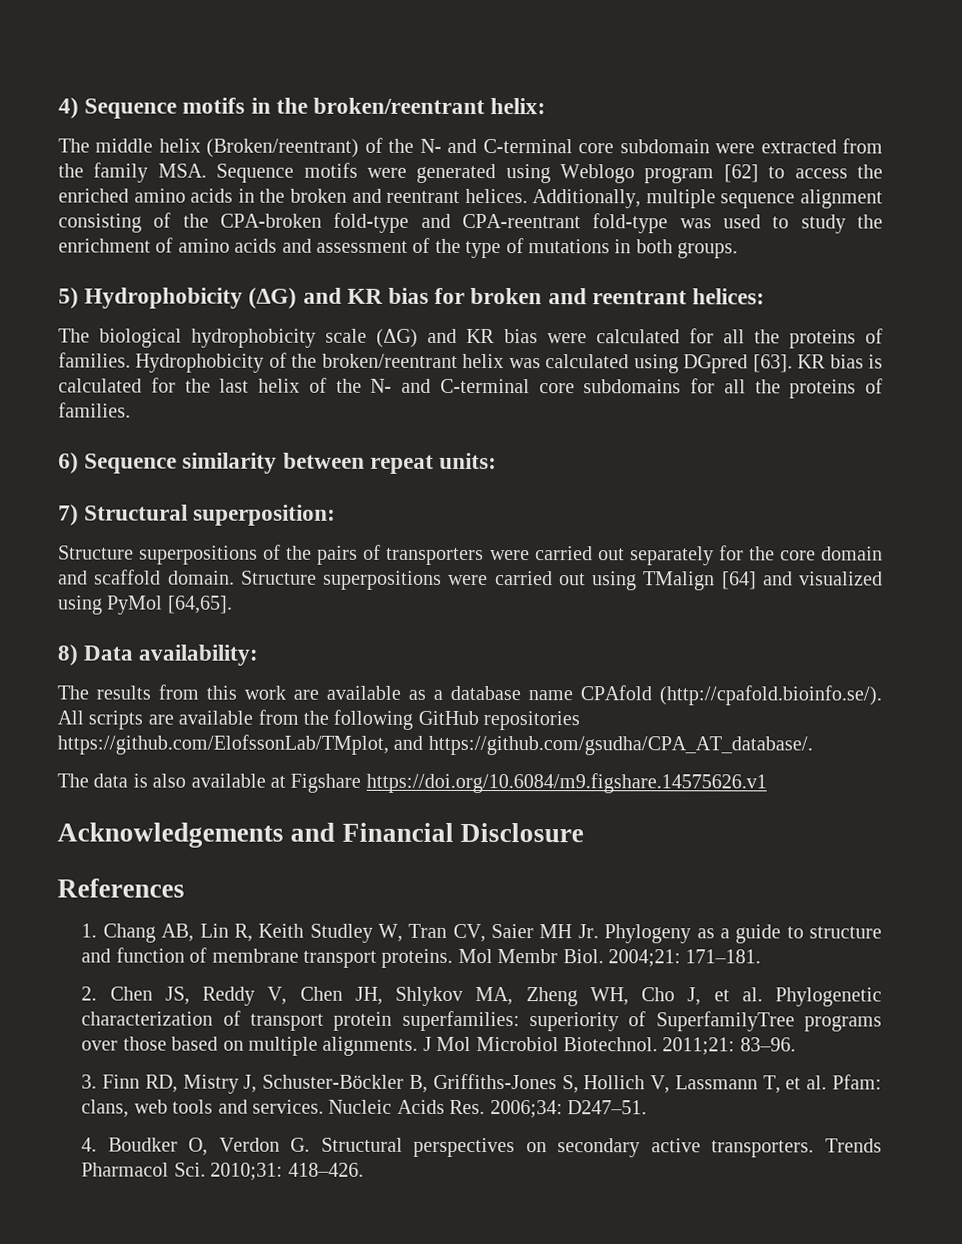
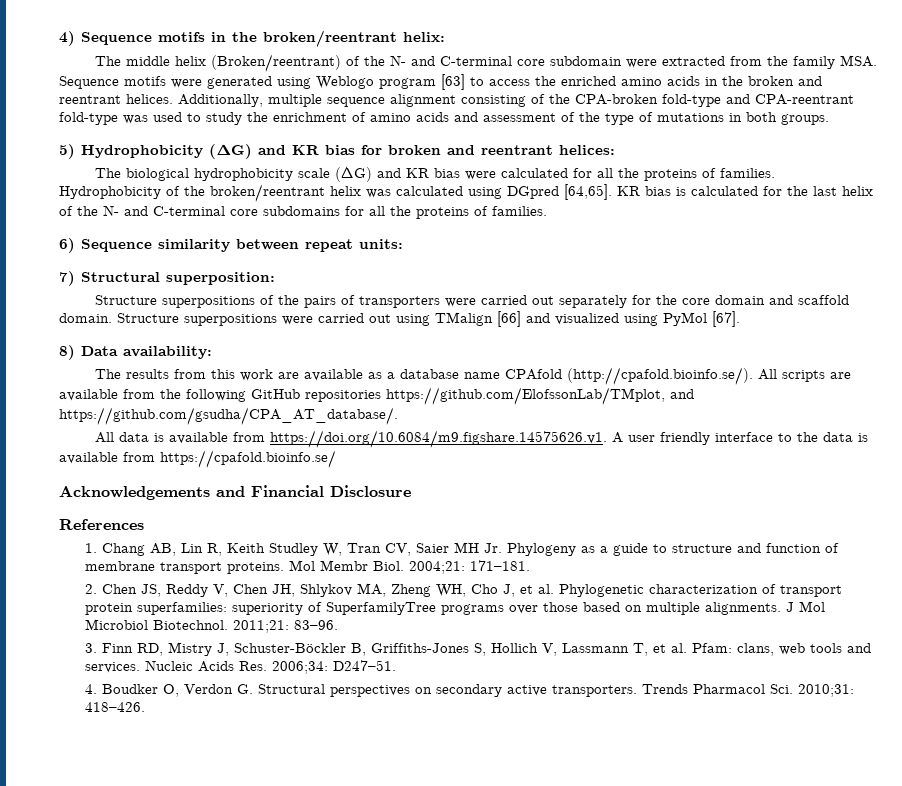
[723,164,759,183] [62] -> [441,74,465,90] [63]
[752,354,793,373] [63]. -> [564,184,612,200] [64,65].
[721,571,757,590] [64] -> [497,311,521,327] [66]
[167,595,233,614] [64,65]. -> [712,311,740,327] [67].
[57,772,767,794] The data is also available at Figshare https://doi.org/10.6084/m9.figshare.14575626.v1 -> [94,430,868,448] [59,450,336,468] All data is available from https://doi.org/10.6084/m9.figshare.14575626.v1. A user friendly interface to the data is available from https://cpafold.bioinfo.se/

